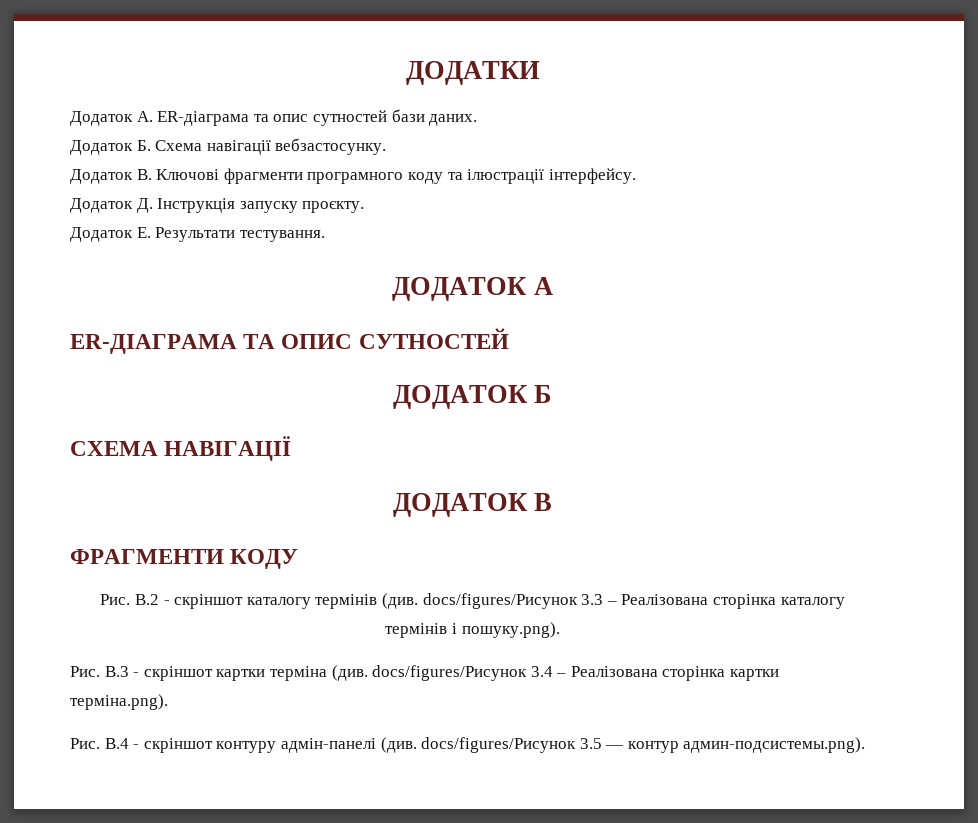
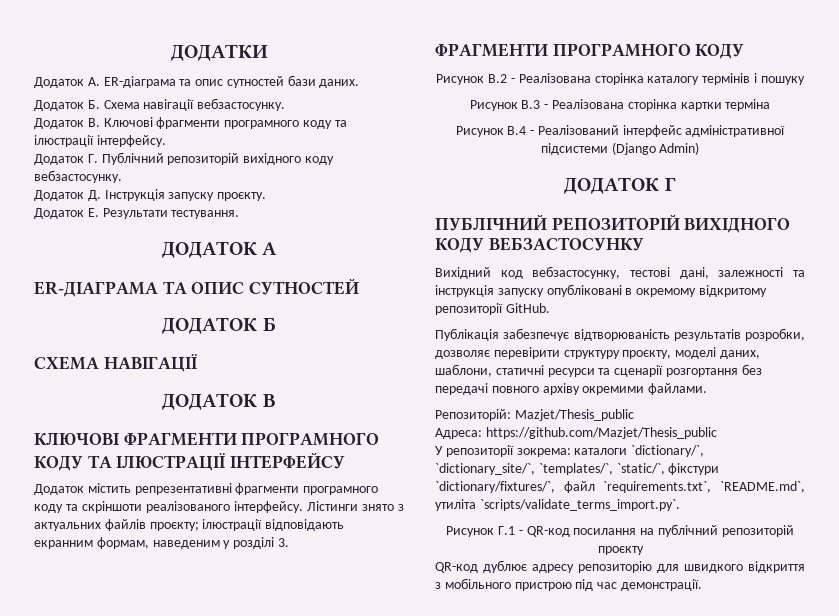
(636, 176) none -> [34,152,334,165] [34,170,122,183] // Додаток Г. Публічний репозиторій вихідного коду вебзастосунку.
[70,549,224,564] ФРАГМЕНТИ -> [34,432,380,446] [34,452,346,471] [34,483,379,495] [34,501,404,513] [34,519,345,531] [34,537,289,549] [435,43,691,57] КЛЮЧОВІ ФРАГМЕНТИ ПРОГРАМНОГО КОДУ ТА ІЛЮСТРАЦІЇ ІНТЕРФЕЙСУ // Додаток містить репрезентативні фрагменти програмного коду та скріншоти реалізованого інтерфейсу. Лістинги знято з актуальних файлів проєкту; ілюстрації відповідають екранним формам, наведеним у розділі 3. // ФРАГМЕНТИ ПРОГРАМНОГО
[100,594,131,605] Рис. -> [436,74,485,85] Рисунок
[174,593,617,609] скріншот каталогу термінів (див. docs/figures/Рисунок 3.3 – -> (515, 80) none
[461,622,560,638] [70,665,780,681] [70,694,168,710] [70,737,866,753] пошуку.png). // Рис. В.3 - скріншот картки терміна (див. docs/figures/Рисунок 3.4 – Реалізована сторінка картки терміна.png). // Рис. В.4 - скріншот контуру адмін-панелі (див. docs/figures/Рисунок 3.5 — контур админ-подсистемы.png). -> [760,76,805,85] [469,99,771,111] [455,125,786,137] [540,142,700,155] [564,177,676,194] [435,214,791,233] [435,237,644,253] [435,266,805,279] [435,284,767,297] [435,303,550,315] [435,328,805,341] [435,347,760,359] [435,364,762,377] [435,383,708,395] [435,409,634,421] [435,427,717,439] [435,445,705,457] [435,463,720,475] [435,481,805,493] [435,499,680,511] [446,524,794,537] [597,546,644,555] [435,560,805,573] [435,578,702,591] пошуку // Рисунок В.3 - Реалізована сторінка картки терміна // Рисунок В.4 - Реалізований інтерфейс адміністративної підсистеми (Django Admin) // ДОДАТОК Г // ПУБЛІЧНИЙ РЕПОЗИТОРІЙ ВИХІДНОГО КОДУ ВЕБЗАСТОСУНКУ // Вихідний код вебзастосунку, тестові дані, залежності та інструкція запуску опубліковані в окремому відкритому репозиторії GitHub. // Публікація забезпечує відтворюваність результатів розробки, дозволяє перевірити структуру проєкту, моделі даних, шаблони, статичні ресурси та сценарії розгортання без передачі повного архіву окремими файлами. // Репозиторій: Mazjet/Thesis_public // Адреса: https://github.com/Mazjet/Thesis_public // У репозиторії зокрема: каталоги `dictionary/`, `dictionary_site/`, `templates/`, `static/`, фікстури `dictionary/fixtures/`, файл `requirements.txt`, `README.md`, утиліта `scripts/validate_terms_import.py`. // Рисунок Г.1 - QR-код посилання на публічний репозиторій проєкту // QR-код дублює адресу репозиторію для швидкого відкриття з мобільного пристрою під час демонстрації.

